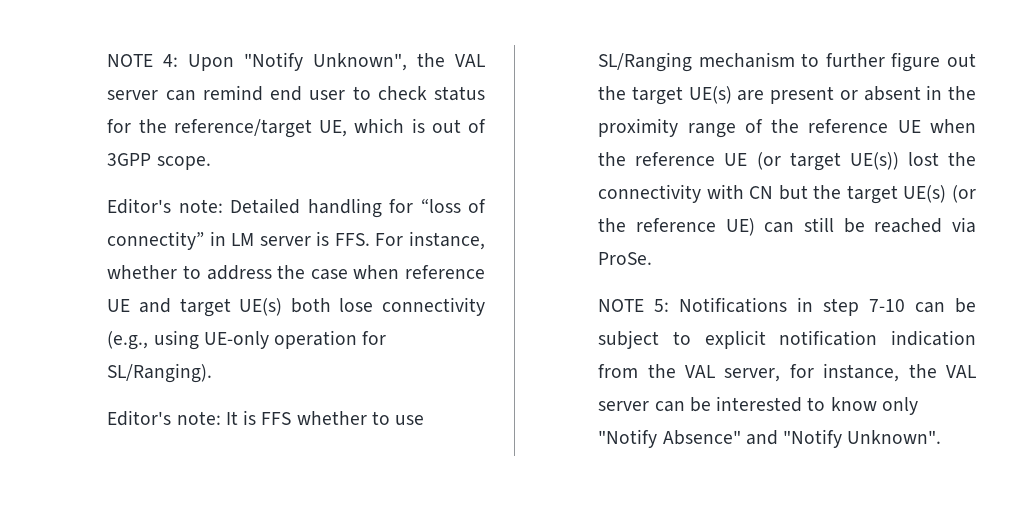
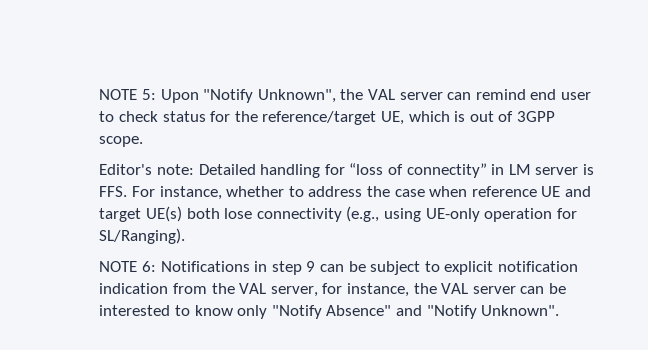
[107,54,179,67] NOTE 4: -> [99,89,156,100] NOTE 5:
[107,410,425,426] [598,52,976,72] [598,85,977,105] [598,118,976,138] [598,152,976,171] [598,184,976,204] [598,217,976,236] [598,252,653,265] [598,299,670,312] // Editor's note: It is FFS whether to use SL/Ranging mechanism to further figure out the target UE(s) are present or absent in the proximity range of the reference UE when the reference UE (or target UE(s)) lost the connectivity with CN but the target UE(s) (or the reference UE) can still be reached via ProSe. // NOTE 5: -> [99,261,156,272] // NOTE 6:
[869,299,906,312] 7-10 -> [306,261,316,272] 9

